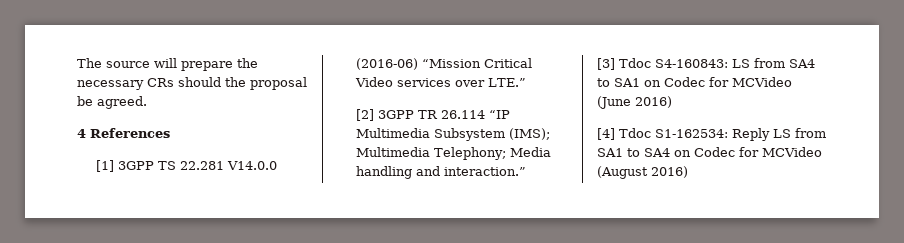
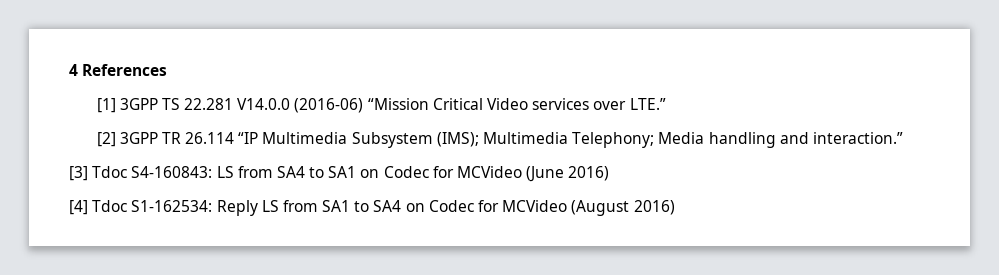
[77,58,258,71] [77,77,307,90] [77,96,147,109] The source will prepare the necessary CRs should the proposal be agreed. // -> (69, 70) none

